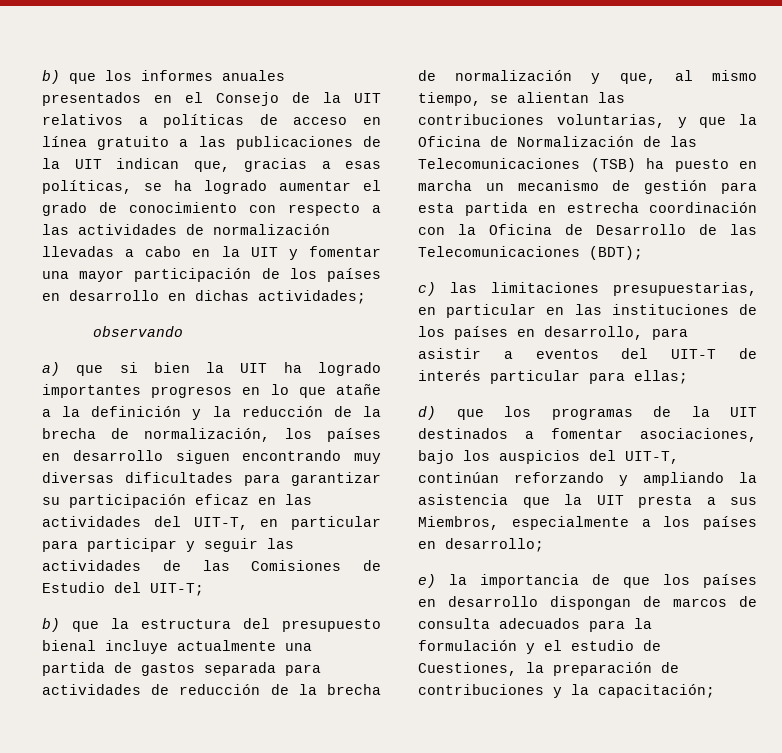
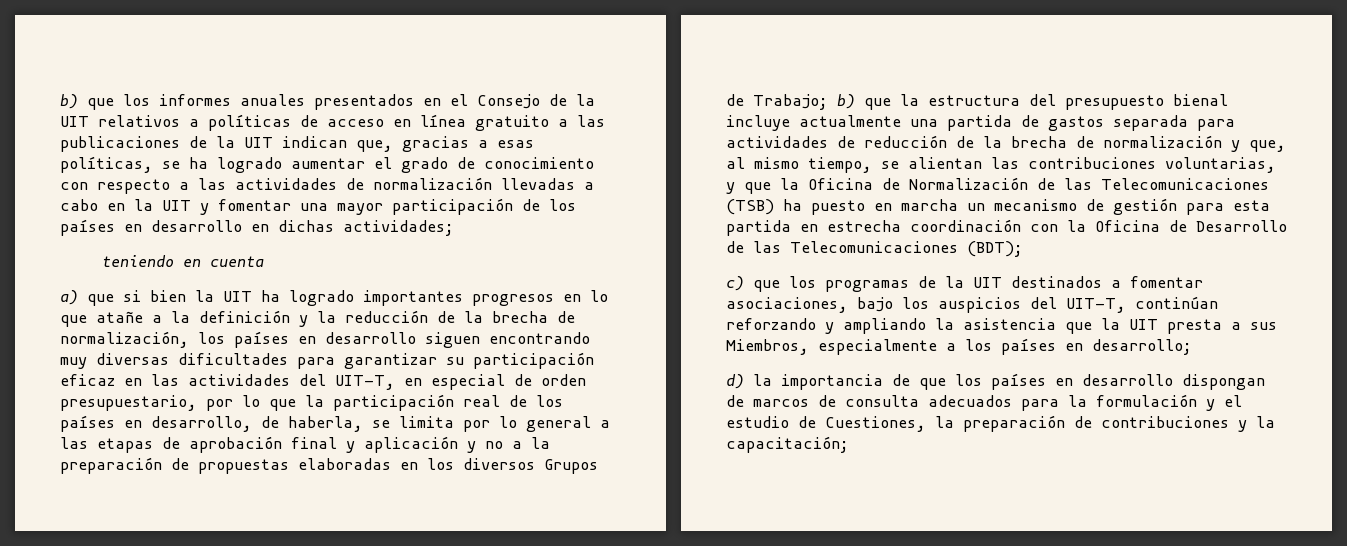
[92,326,183,337] observando -> [101,255,264,267] teniendo en cuenta
[291,516,381,530] [42,538,294,552] [42,560,381,571] [42,582,204,596] particular para participar y seguir las actividades de las Comisiones de Estudio del UIT-T; // -> [431,374,586,390] [60,394,563,411] [60,415,610,432] [60,436,550,453] [60,457,598,474] [726,94,828,110] especial de orden presupuestario, por lo que la participación real de los países en desarrollo, de haberla, se limita por lo general a las etapas de aprobación final y aplicación y no a la preparación de propuestas elaboradas en los diversos Grupos de Trabajo;
[450,282,757,296] [418,304,757,318] [418,326,688,340] [418,348,757,359] [418,370,688,384] [418,406,436,420] las limitaciones presupuestarias, en particular en las instituciones de los países en desarrollo, para asistir a eventos del UIT-T de interés particular para ellas; // d) -> (744, 283) none
[418,574,436,588] e) -> [726,374,744,389] d)

